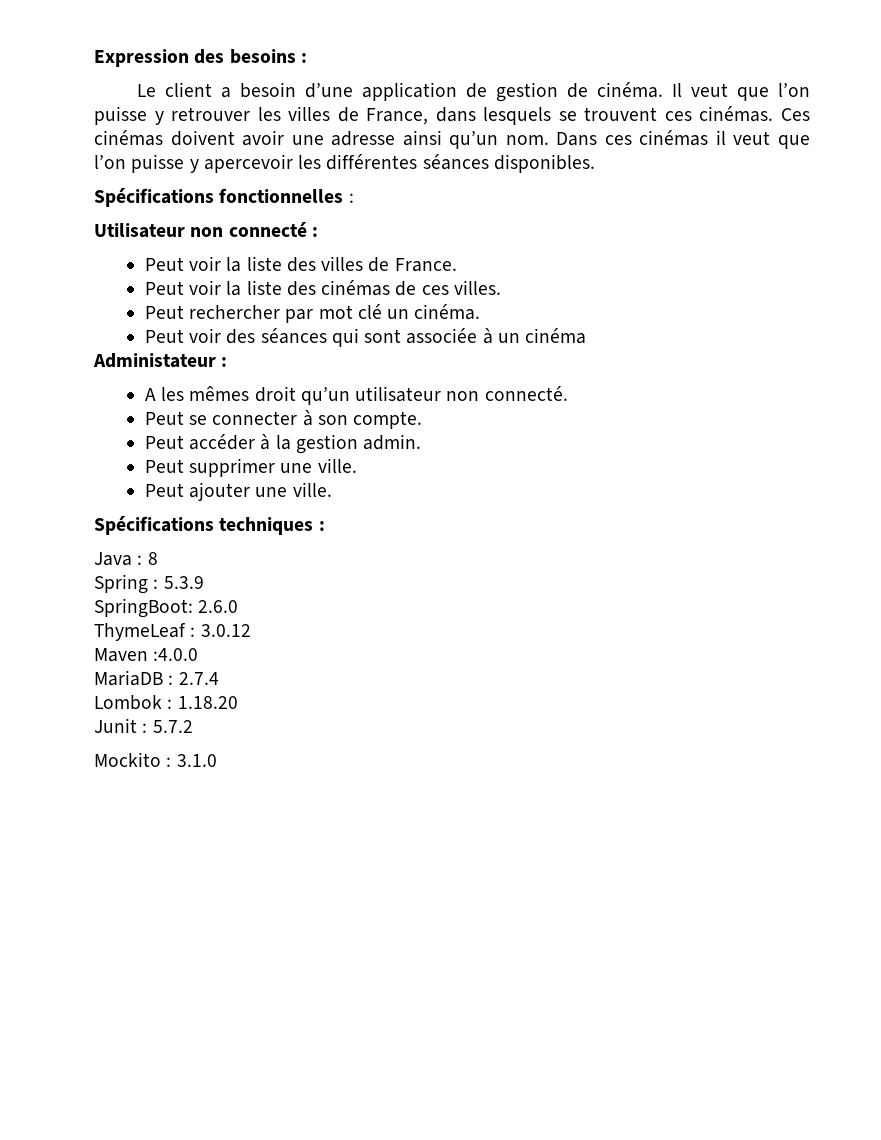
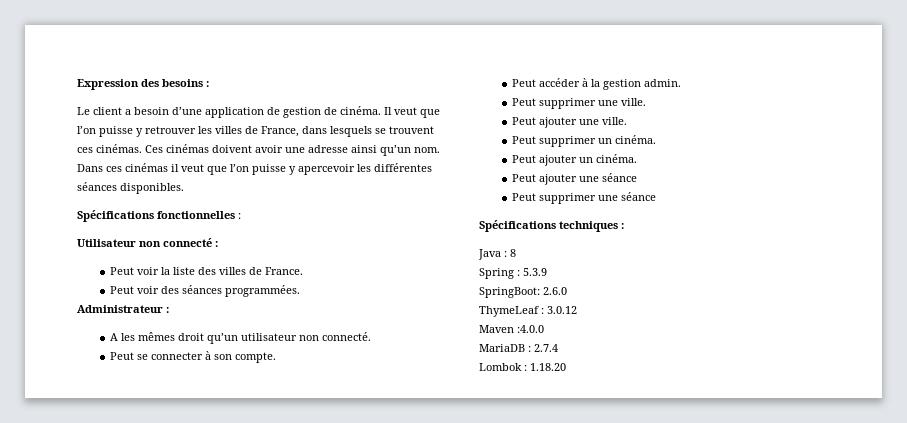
[226,280,501,296] [144,304,481,323] [144,328,587,347] [93,353,216,368] la liste des cinémas de ces villes. // Peut rechercher par mot clé un cinéma. // Peut voir des séances qui sont associée à un cinéma // Administateur -> [160,285,300,297] [77,305,163,313] des séances programmées. // Administrateur
(332, 489) none -> [511,135,656,147] [511,154,637,166] [511,173,637,185] [511,192,656,204] // Peut supprimer un cinéma. // Peut ajouter un cinéma. // Peut ajouter une séance // Peut supprimer une séance
[94,718,193,733] [94,752,217,767] // Junit : 5.7.2 // Mockito : 3.1.0 -> (566, 367) none

